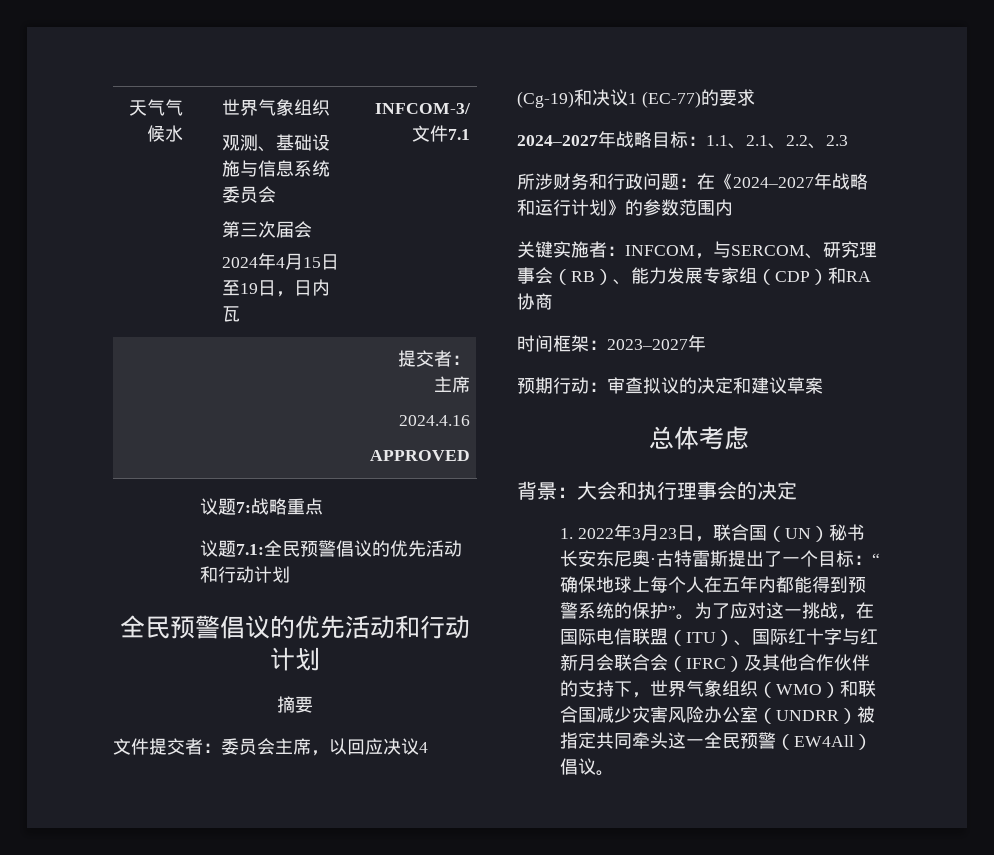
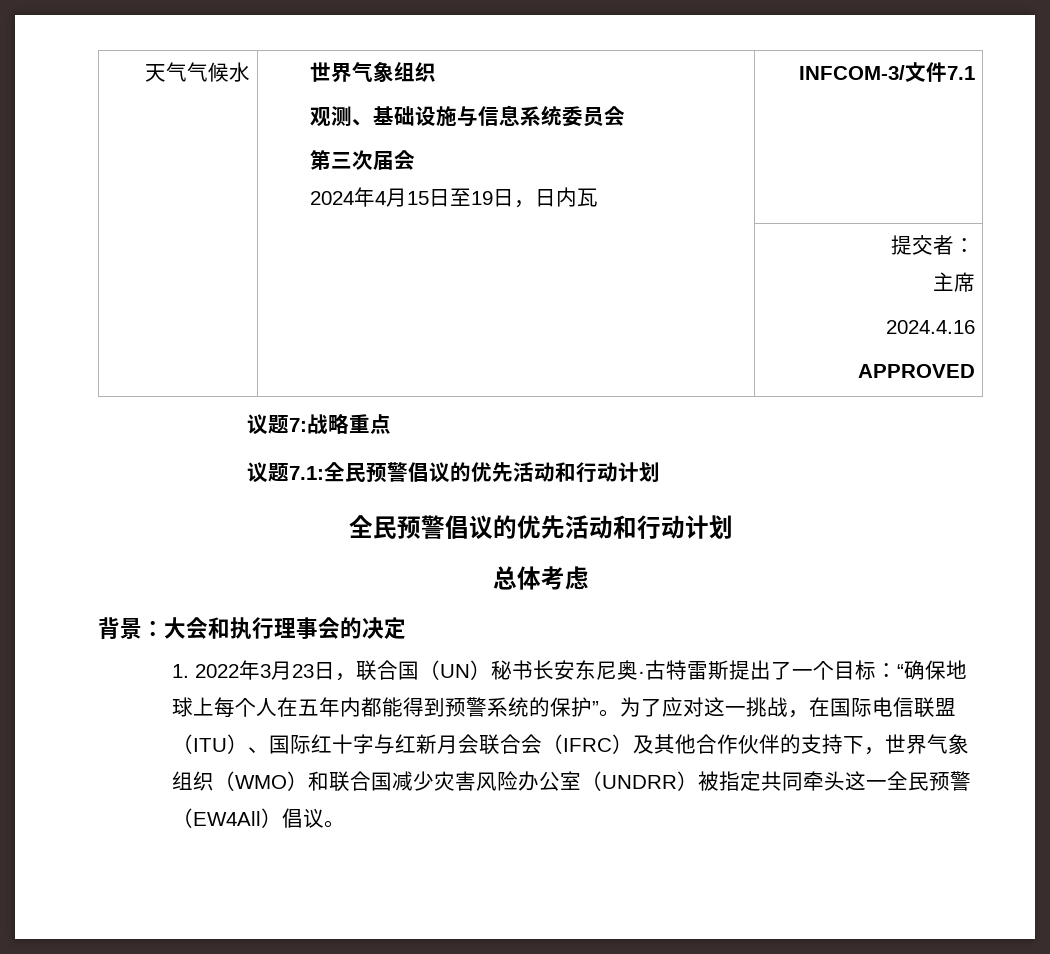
[277,696,313,713] [113,738,428,756] [517,89,755,108] [517,131,848,149] [517,173,868,190] [517,199,733,216] [517,241,877,259] [517,267,871,285] [517,293,553,310] [517,335,706,352] [517,377,823,394] // 摘要 // 文件提交者：委员会主席，以回应决议4 (Cg-19)和决议1 (EC-77)的要求 // 2024–2027年战略目标：1.1、2.1、2.2、2.3 // 所涉财务和行政问题：在《2024–2027年战略和运行计划》的参数范围内 // 关键实施者：INFCOM，与SERCOM、研究理事会（RB）、能力发展专家组（CDP）和RA协商 // 时间框架：2023–2027年 // 预期行动：审查拟议的决定和建议草案 -> (733, 527) none

